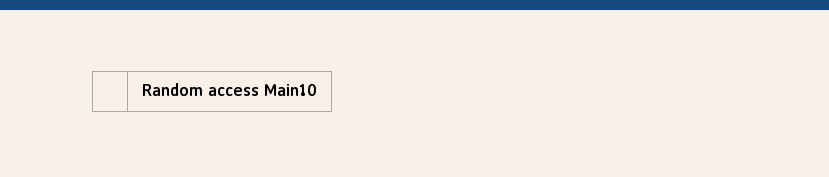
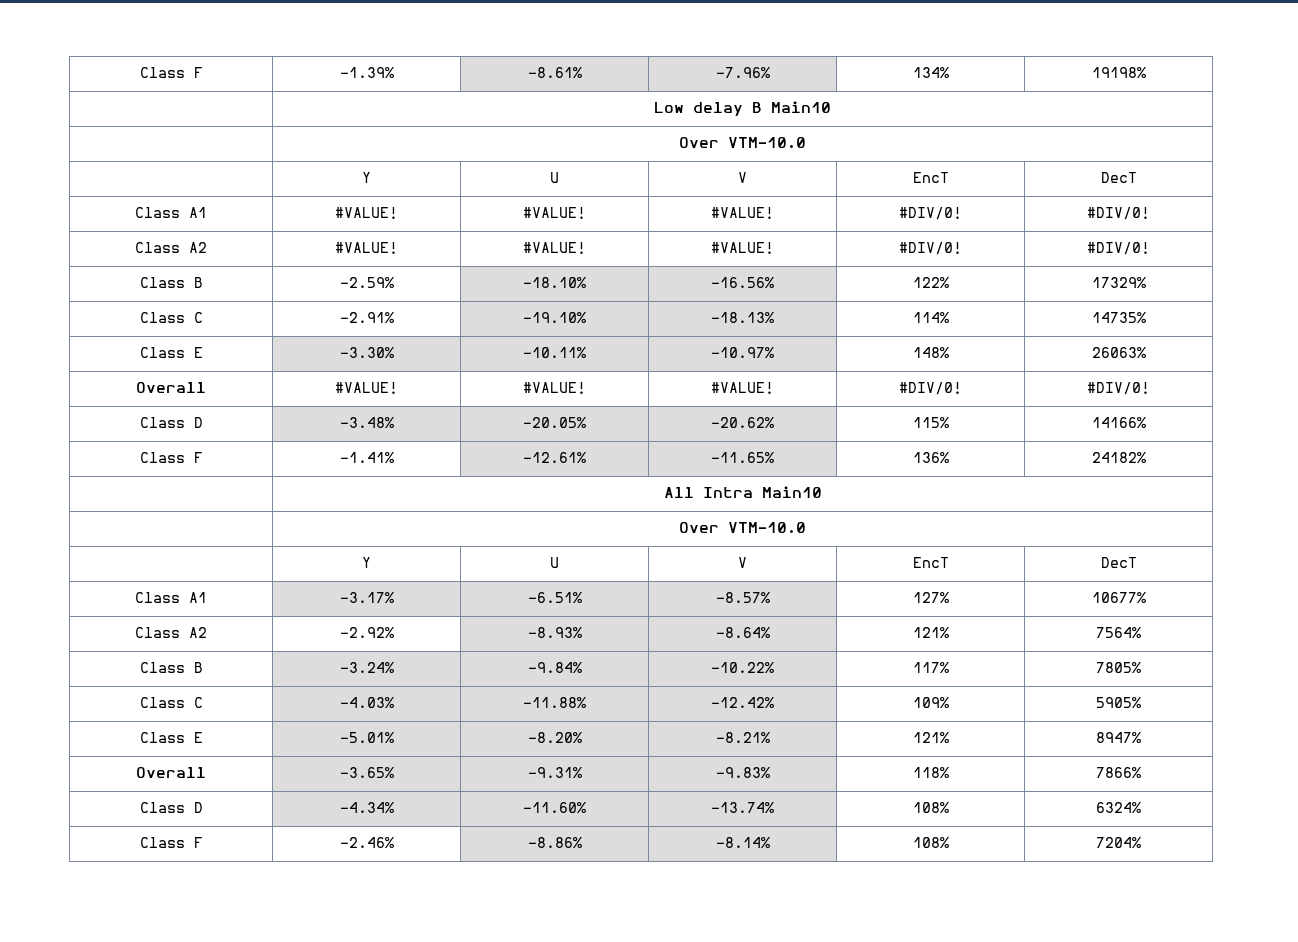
[142,83,317,96] | Random access Main10 -> [139,67,203,78] [339,67,394,78] [527,67,582,78] [715,67,770,78] [912,67,949,78] [1091,67,1146,78] [654,101,831,116] [679,137,806,149] [362,172,371,183] [550,172,559,183] [738,172,747,183] [912,172,949,183] [1100,172,1137,183] [135,207,207,218] [335,207,398,219] [523,207,586,219] [711,207,774,219] [899,207,962,220] [1087,207,1150,220] [135,242,207,253] [335,242,398,254] [523,242,586,254] [711,242,774,254] [899,242,962,255] [1087,242,1150,255] [139,277,203,288] [339,277,394,288] [523,277,586,288] [711,277,774,288] [912,277,949,288] [1091,277,1146,288] [139,312,203,323] [339,312,394,323] [523,312,586,323] [711,312,774,323] [912,312,949,323] [1091,312,1146,323] [139,347,203,358] [339,347,394,358] [523,347,586,358] [711,347,774,358] [912,347,949,358] [1091,347,1146,358] [136,382,206,393] [335,382,398,394] [523,382,586,394] [711,382,774,394] [899,382,962,395] [1087,382,1150,395] [139,417,203,428] [339,417,394,428] [523,417,586,428] [711,417,774,428] [912,417,949,428] [1091,417,1146,428] [139,452,203,463] [339,452,394,463] [523,452,586,463] [711,452,774,463] [912,452,949,463] [1091,452,1146,463] [663,486,822,498] [679,522,806,534] [362,557,371,568] [550,557,559,568] [738,557,747,568] [912,557,949,568] [1100,557,1137,568] [135,592,207,603] [339,592,394,603] [527,592,582,603] [715,592,770,603] [912,592,949,603] [1091,592,1146,603] [135,627,207,638] [339,627,394,638] [527,627,582,638] [715,627,770,638] [912,627,949,638] [1096,627,1141,638] [139,662,203,673] [339,662,394,673] [527,662,582,673] [711,662,774,673] [912,662,949,673] [1096,662,1141,673] [139,697,203,708] [339,697,394,708] [523,697,586,708] [711,697,774,708] [912,697,949,708] [1096,697,1141,708] [139,732,203,743] [339,732,394,743] [527,732,582,743] [715,732,770,743] [912,732,949,743] [1096,732,1141,743] [136,767,206,778] [339,767,394,778] [527,767,582,778] [715,767,770,778] [912,767,949,778] [1096,767,1141,778] [139,802,203,813] [339,802,394,813] [523,802,586,813] [711,802,774,813] [912,802,949,813] [1096,802,1141,813] [139,837,203,848] [339,837,394,848] [527,837,582,848] [715,837,770,848] [912,837,949,848] [1096,837,1141,848] Class F | -1.39% | -8.61% | -7.96% | 134% | 19198% // | Low delay B Main10 // | Over VTM-10.0 // | Y | U | V | EncT | DecT // Class A1 | #VALUE! | #VALUE! | #VALUE! | #DIV/0! | #DIV/0! // Class A2 | #VALUE! | #VALUE! | #VALUE! | #DIV/0! | #DIV/0! // Class B | -2.59% | -18.10% | -16.56% | 122% | 17329% // Class C | -2.91% | -19.10% | -18.13% | 114% | 14735% // Class E | -3.30% | -10.11% | -10.97% | 148% | 26063% // Overall | #VALUE! | #VALUE! | #VALUE! | #DIV/0! | #DIV/0! // Class D | -3.48% | -20.05% | -20.62% | 115% | 14166% // Class F | -1.41% | -12.61% | -11.65% | 136% | 24182% // | All Intra Main10 // | Over VTM-10.0 // | Y | U | V | EncT | DecT // Class A1 | -3.17% | -6.51% | -8.57% | 127% | 10677% // Class A2 | -2.92% | -8.93% | -8.64% | 121% | 7564% // Class B | -3.24% | -9.84% | -10.22% | 117% | 7805% // Class C | -4.03% | -11.88% | -12.42% | 109% | 5905% // Class E | -5.01% | -8.20% | -8.21% | 121% | 8947% // Overall | -3.65% | -9.31% | -9.83% | 118% | 7866% // Class D | -4.34% | -11.60% | -13.74% | 108% | 6324% // Class F | -2.46% | -8.86% | -8.14% | 108% | 7204%

